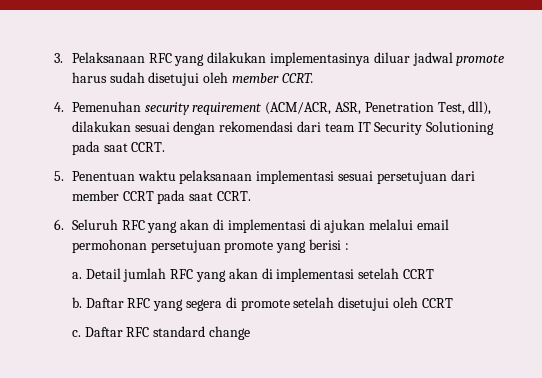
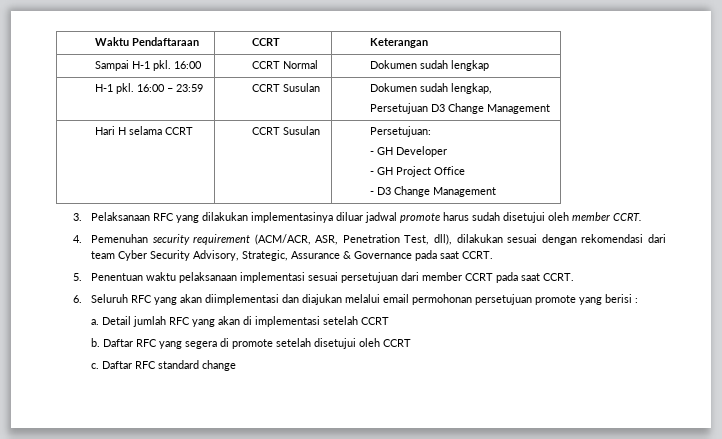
(53, 58) none -> [94,37,199,46] [252,38,281,46] [369,38,428,48] [94,60,202,71] [252,60,319,69] [369,60,489,71] [94,83,203,94] [252,83,321,92] [369,83,492,94] [369,103,550,114] [94,126,193,135] [252,126,321,135] [369,126,431,137] [369,146,447,157] [369,166,465,177] [369,186,496,197] Waktu Pendaftaraan | CCRT | Keterangan // Sampai H-1 pkl. 16:00 | CCRT Normal | Dokumen sudah lengkap // H-1 pkl. 16:00 – 23:59 | CCRT Susulan | Dokumen sudah lengkap, // Persetujuan D3 Change Management // Hari H selama CCRT | CCRT Susulan | Persetujuan: // - GH Developer // - GH Project Office // - D3 Change Management //
[357,121,495,135] IT Security Solutioning -> [117,250,412,261] Cyber Security Advisory, Strategic, Assurance & Governance
[213,219,366,233] di implementasi di ajukan -> [204,294,342,305] diimplementasi dan diajukan

